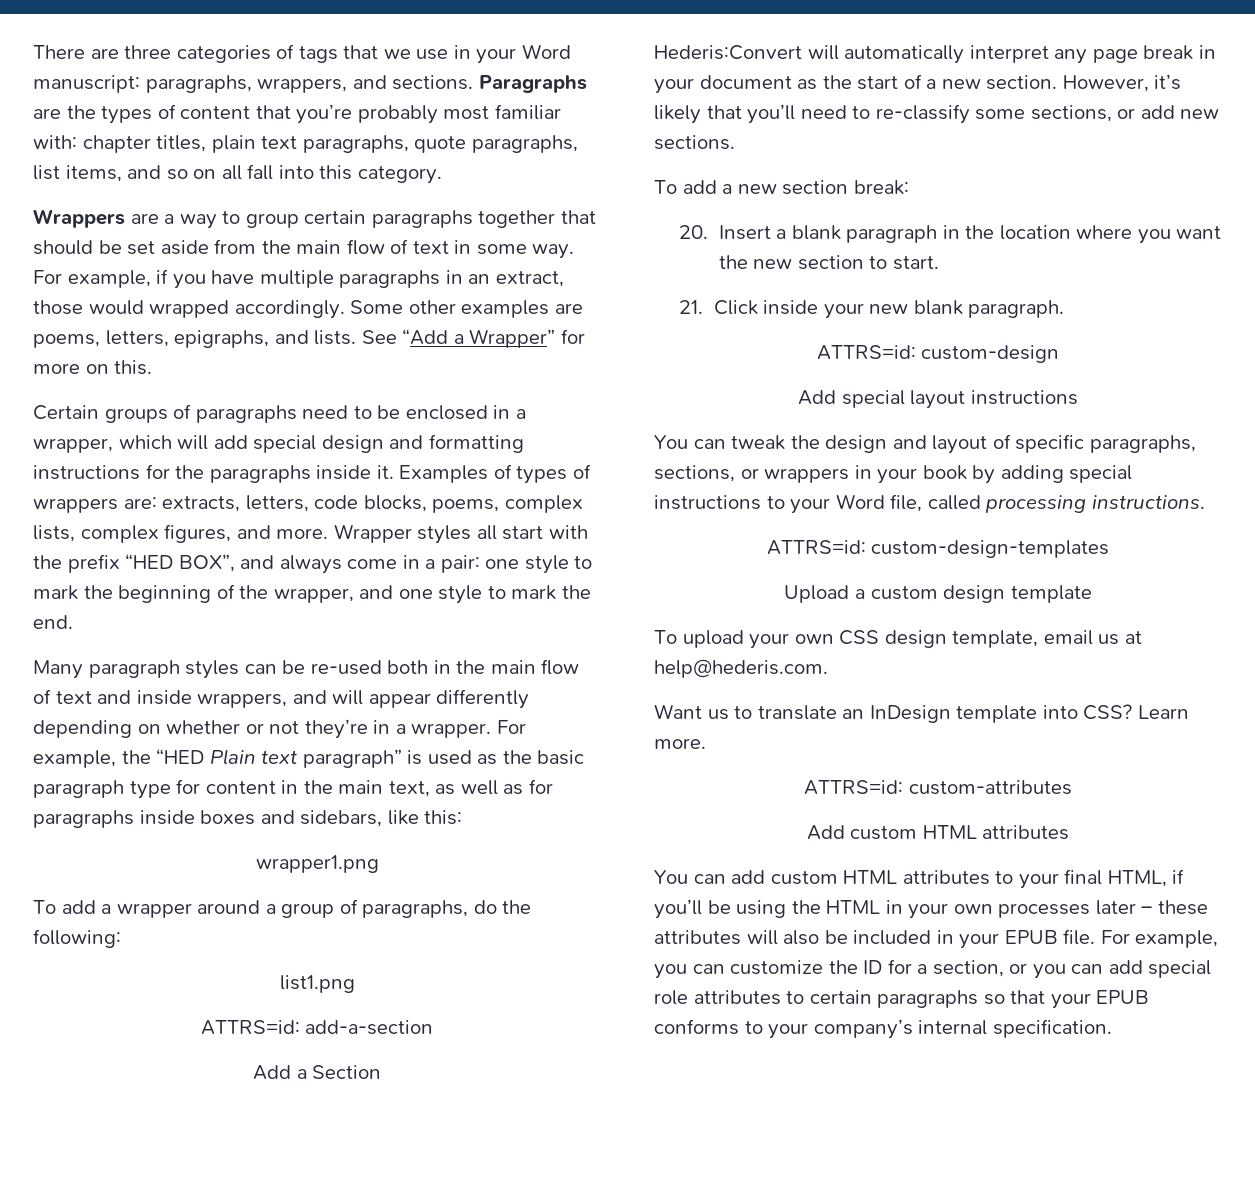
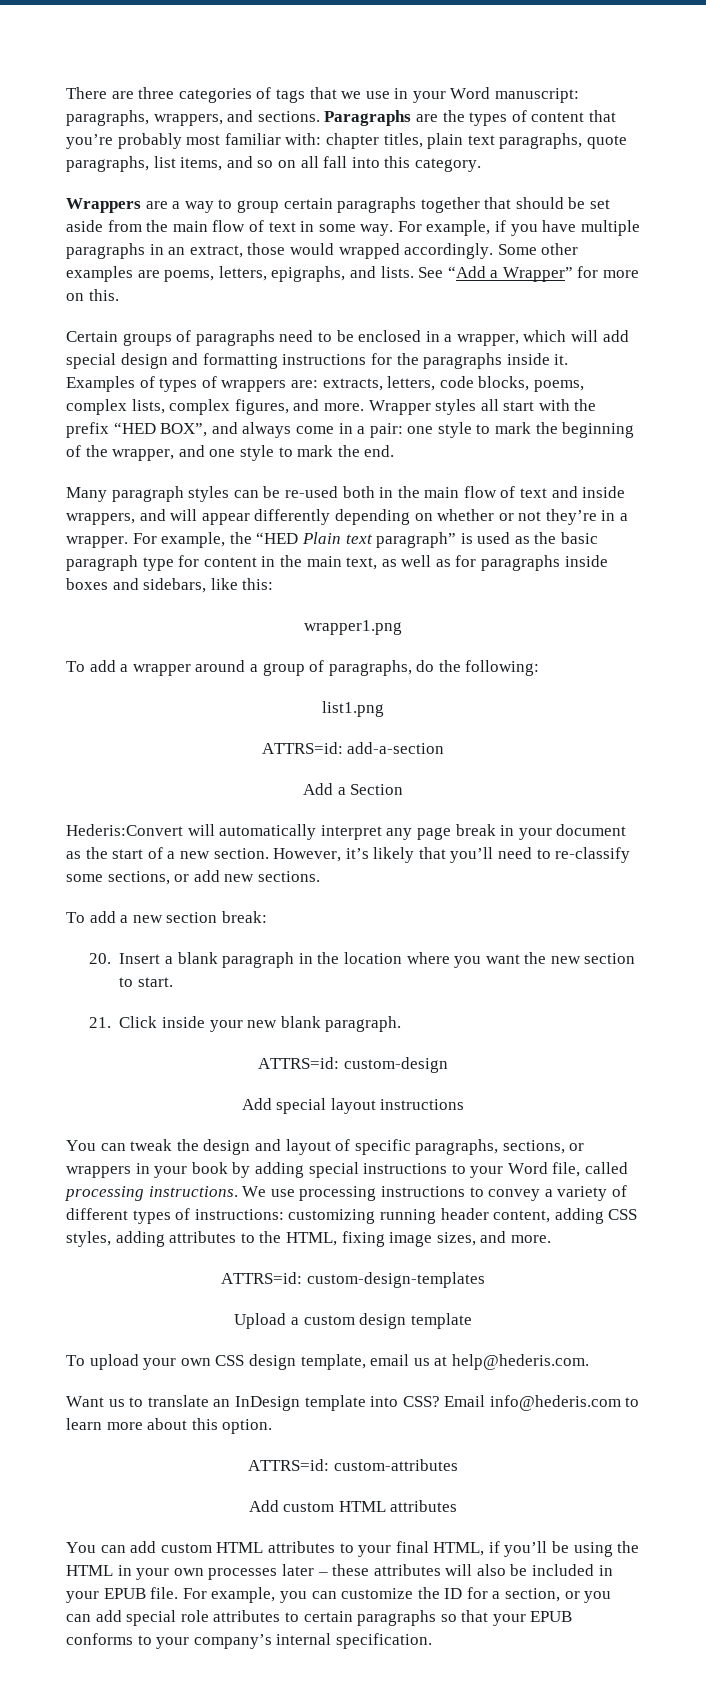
(1205, 502) none -> [242,1185,627,1201] [66,1208,638,1224] [66,1231,551,1247] We use processing instructions to convey a variety of different types of instructions: customizing running header content, adding CSS styles, adding attributes to the HTML, fixing image sizes, and more.
[1137,705,1189,719] [654,738,706,749] Learn more. -> [444,1395,640,1411] [66,1418,273,1434] Email info@hederis.com to learn more about this option.

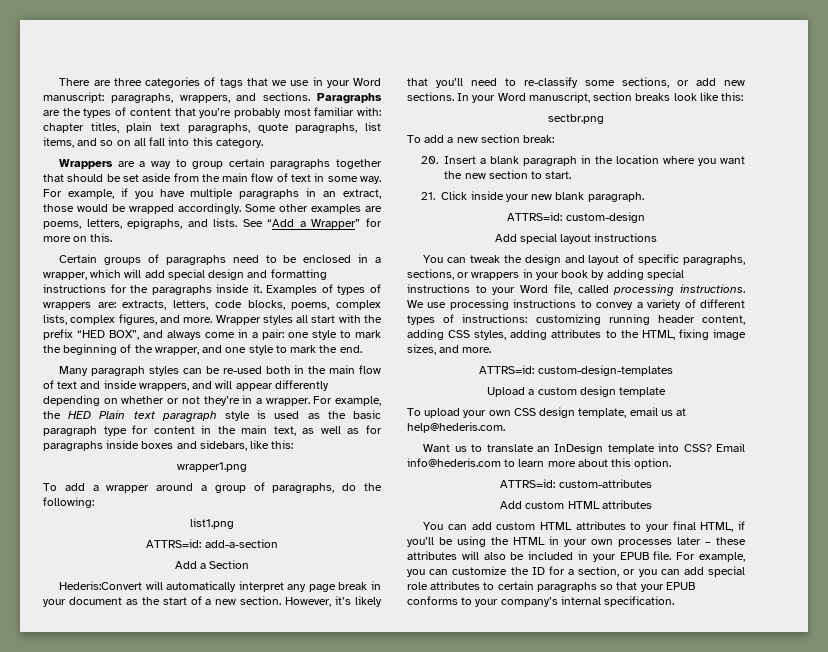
(334, 249) none -> [112,204,126,212] be
[256,532,299,544] “HED -> [68,411,92,419] HED
[376,532,457,548] paragraph” -> [161,411,250,422] paragraph style
(320, 876) none -> [457,92,744,103] [548,114,604,124] In your Word manuscript, section breaks look like this: // sectbr.png

